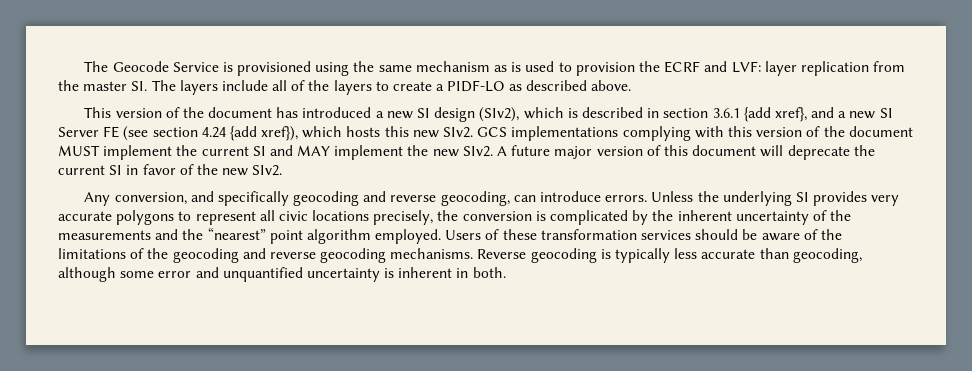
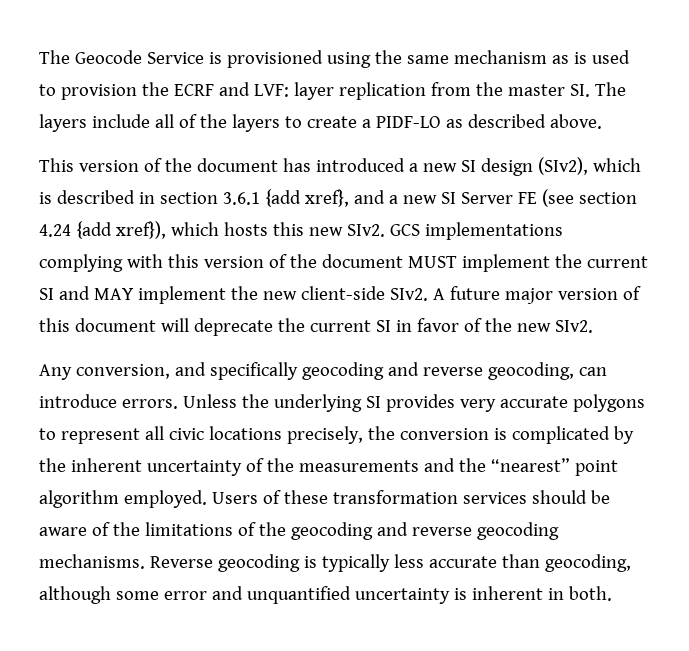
(459, 153) none -> [300,286,385,300] client-side

